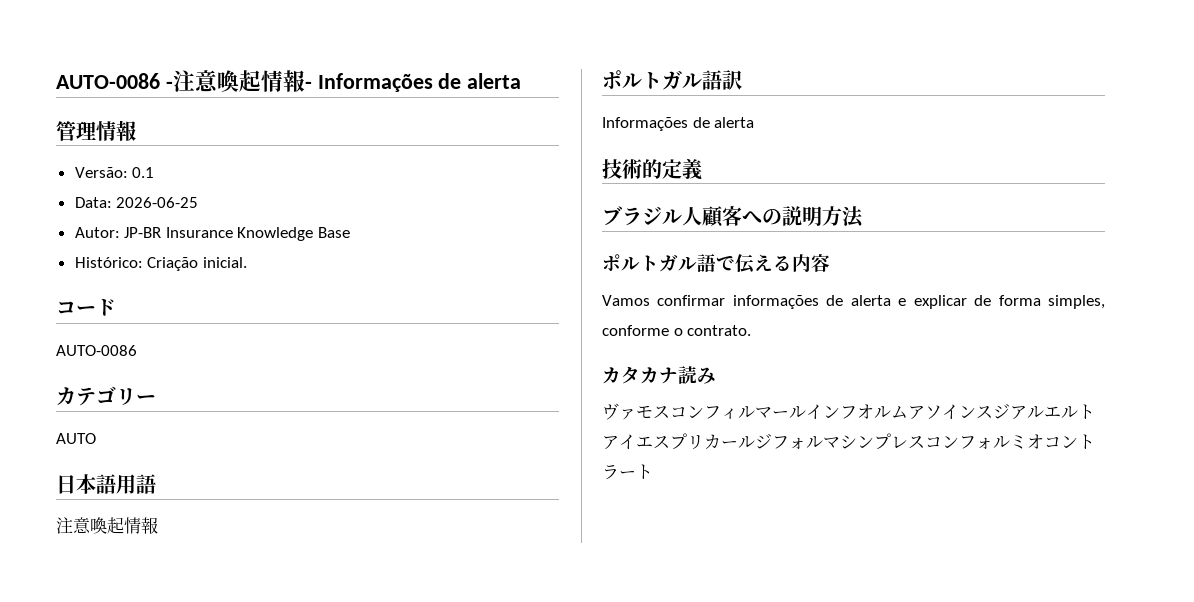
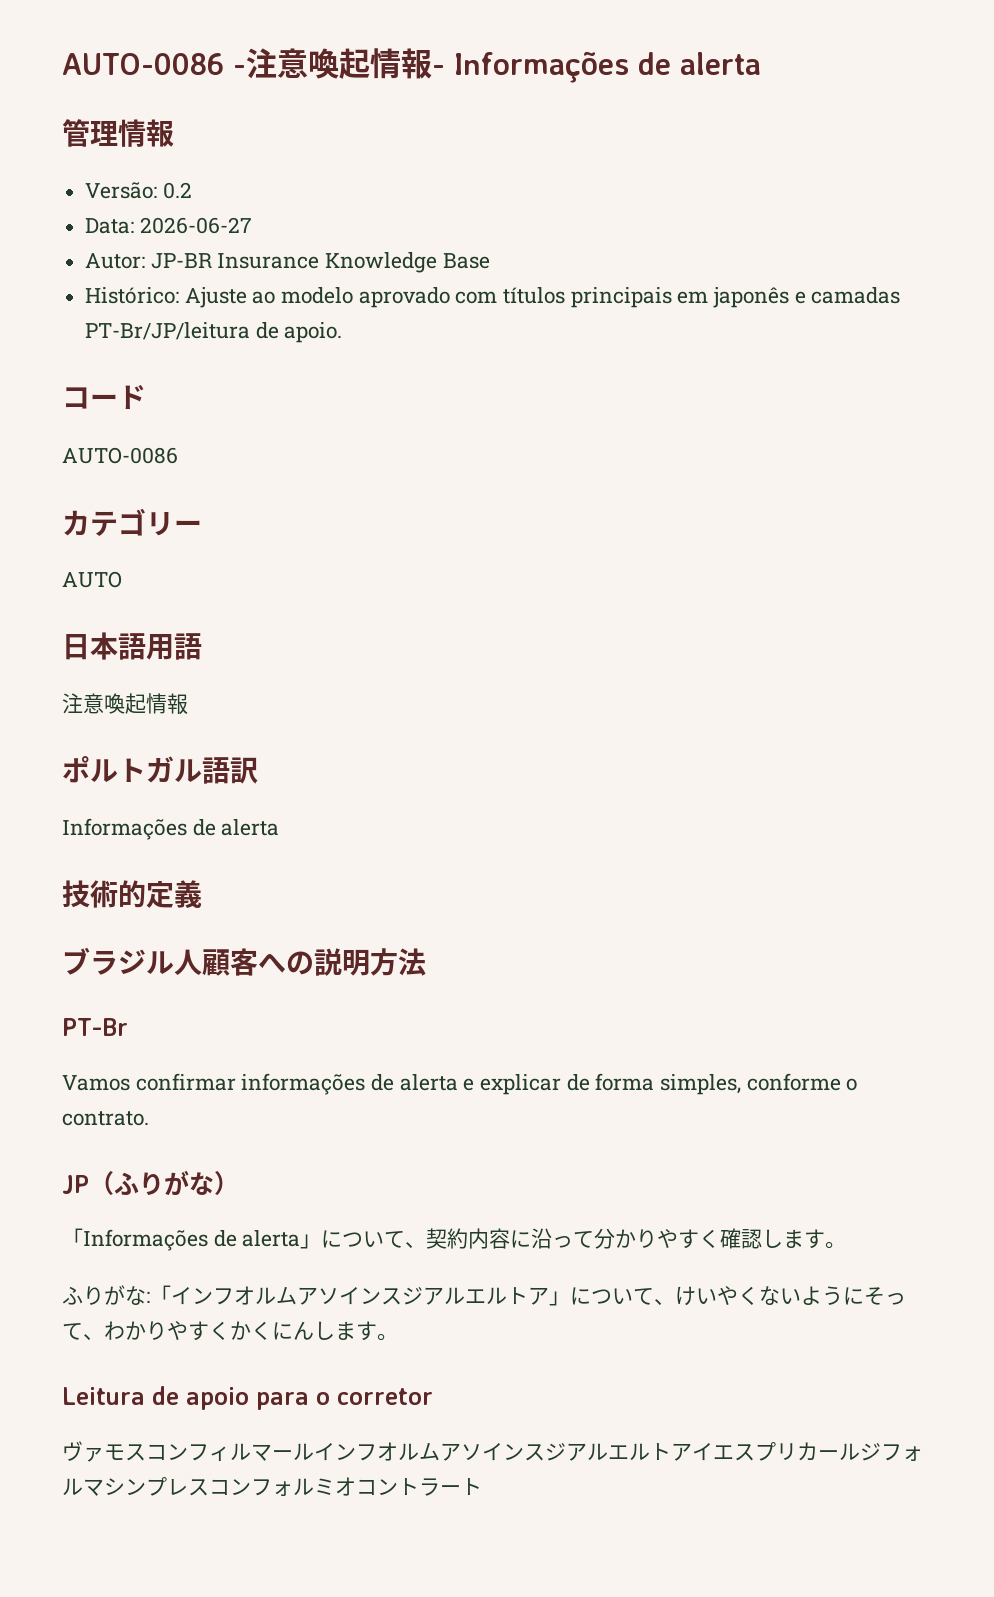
[132,167,155,178] 0.1 -> [162,182,192,199] 0.2
[116,197,199,208] 2026-06-25 -> [139,217,252,234] 2026-06-27
[147,257,247,271] Criação inicial. -> [184,287,901,308] [85,322,343,343] Ajuste ao modelo aprovado com títulos principais em japonês e camadas PT-Br/JP/leitura de apoio.
[602,254,830,274] ポルトガル語で伝える内容 -> [62,1018,128,1036] PT-Br
[602,366,716,384] カタカナ読み -> [62,1170,239,1196] [62,1228,847,1251] [62,1285,906,1306] [62,1321,398,1341] [62,1386,433,1410] JP（ふりがな） // 「Informações de alerta」について、契約内容に沿って分かりやすく確認します。 // ふりがな:「インフオルムアソインスジアルエルトア」について、けいやくないようにそって、わかりやすくかくにんします。 // Leitura de apoio para o corretor

